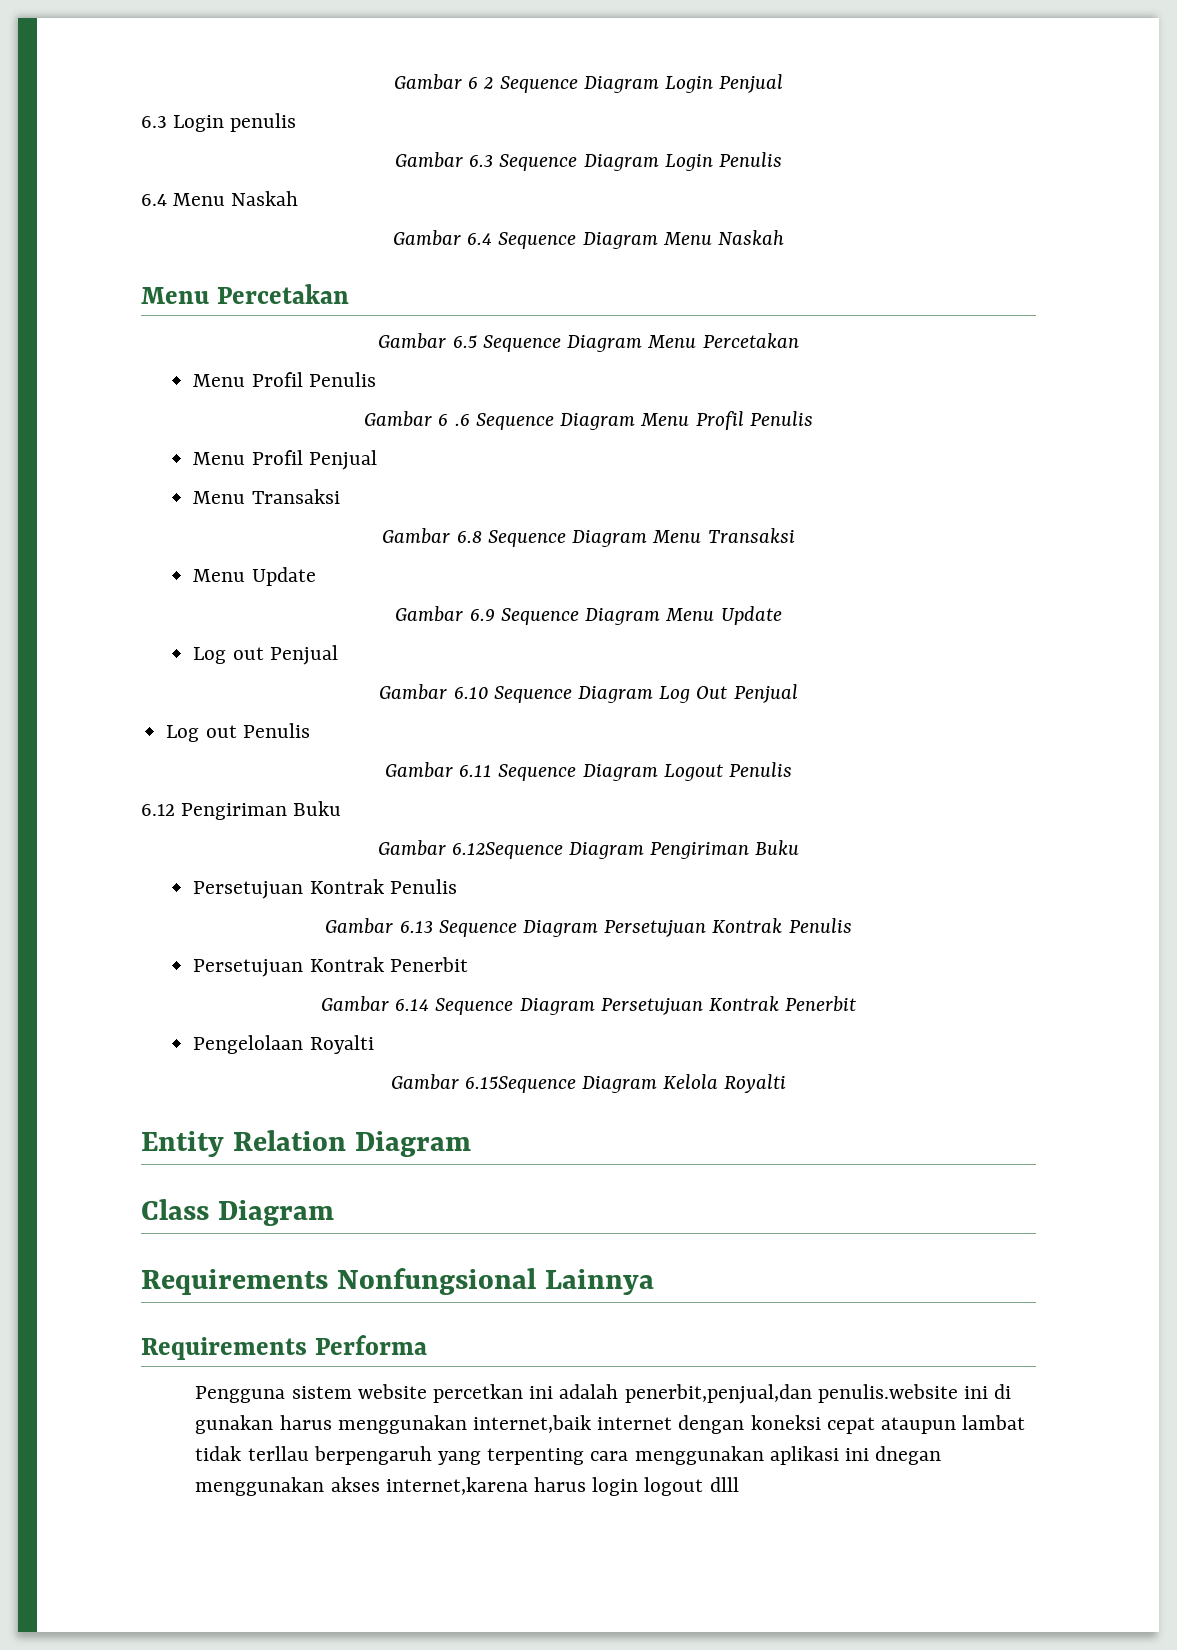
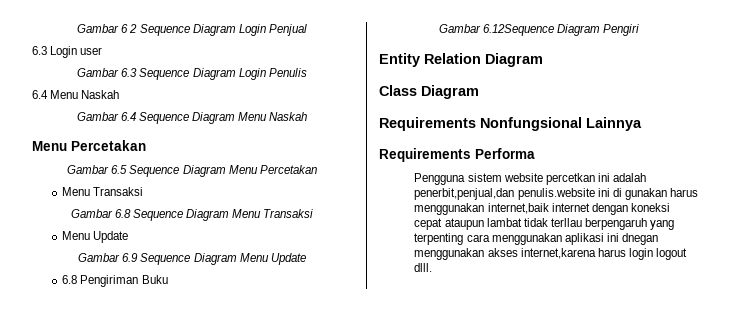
[230,113,297,132] penulis -> [80,47,103,55] user
[193,372,376,387] [364,411,813,430] [193,450,377,470] // Menu Profil Penulis // Gambar 6 .6 Sequence Diagram Menu Profil Penulis // Menu Profil Penjual -> (317, 169) none
[193,645,338,665] [379,684,798,703] [166,723,310,742] [384,762,793,781] [141,804,175,816] Log out Penjual // Gambar 6.10 Sequence Diagram Log Out Penjual // Log out Penulis // Gambar 6.11 Sequence Diagram Logout Penulis // 6.12 -> [62,275,78,284] 6.8
[650,840,800,859] [193,879,457,899] [325,918,852,937] [193,957,468,977] [320,996,857,1015] [193,1035,374,1054] [390,1074,787,1093] Pengiriman Buku // Persetujuan Kontrak Penulis // Gambar 6.13 Sequence Diagram Persetujuan Kontrak Penulis // Persetujuan Kontrak Penerbit // Gambar 6.14 Sequence Diagram Persetujuan Kontrak Penerbit // Pengelolaan Royalti // Gambar 6.15Sequence Diagram Kelola Royalti -> [603,24,640,36] Pengiri
[709,1477,739,1492] dlll -> [414,263,433,272] dlll.

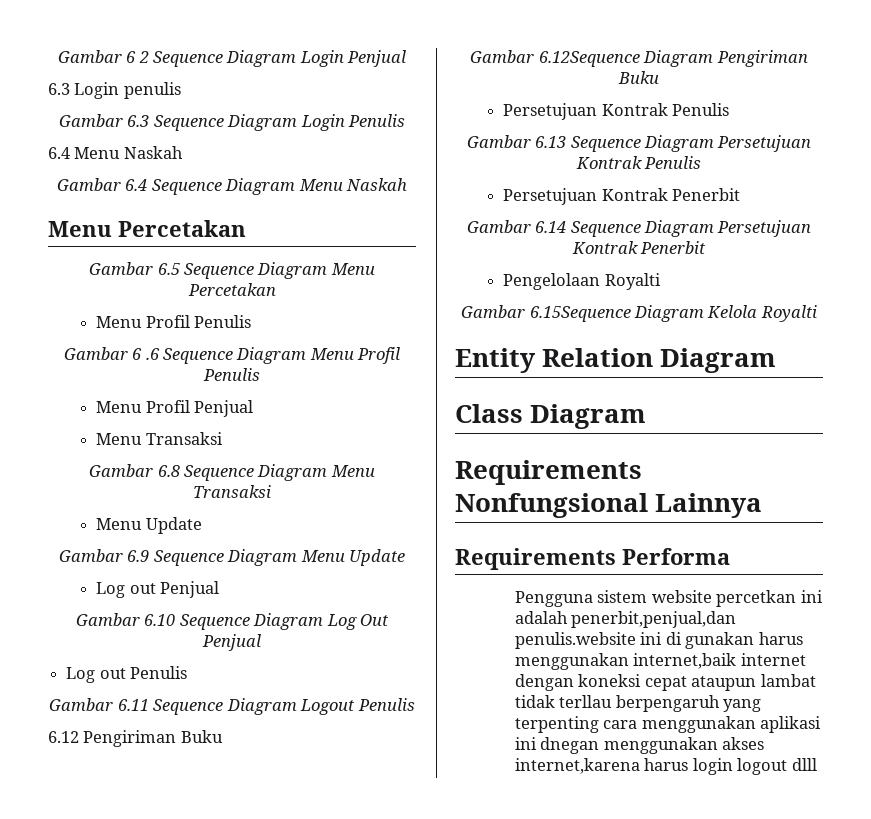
[80,47,103,55] user -> [123,82,181,99] penulis
(317, 169) none -> [96,315,252,328] [63,347,401,364] [203,368,260,381] [96,400,254,417] // Menu Profil Penulis // Gambar 6 .6 Sequence Diagram Menu Profil Penulis // Menu Profil Penjual
[62,275,78,284] 6.8 -> [96,581,220,598] [75,613,390,630] [202,634,261,651] [66,666,188,683] [49,698,415,715] [48,731,79,743] Log out Penjual // Gambar 6.10 Sequence Diagram Log Out Penjual // Log out Penulis // Gambar 6.11 Sequence Diagram Logout Penulis // 6.12
[603,24,640,36] Pengiri -> [716,50,808,67] [618,71,659,84] [503,103,730,120] [466,135,812,152] [575,156,702,169] [503,188,741,205] [466,220,812,237] [571,241,707,254] [503,273,661,290] [461,305,817,322] Pengiriman Buku // Persetujuan Kontrak Penulis // Gambar 6.13 Sequence Diagram Persetujuan Kontrak Penulis // Persetujuan Kontrak Penerbit // Gambar 6.14 Sequence Diagram Persetujuan Kontrak Penerbit // Pengelolaan Royalti // Gambar 6.15Sequence Diagram Kelola Royalti
[414,263,433,272] dlll. -> [791,758,817,771] dlll

